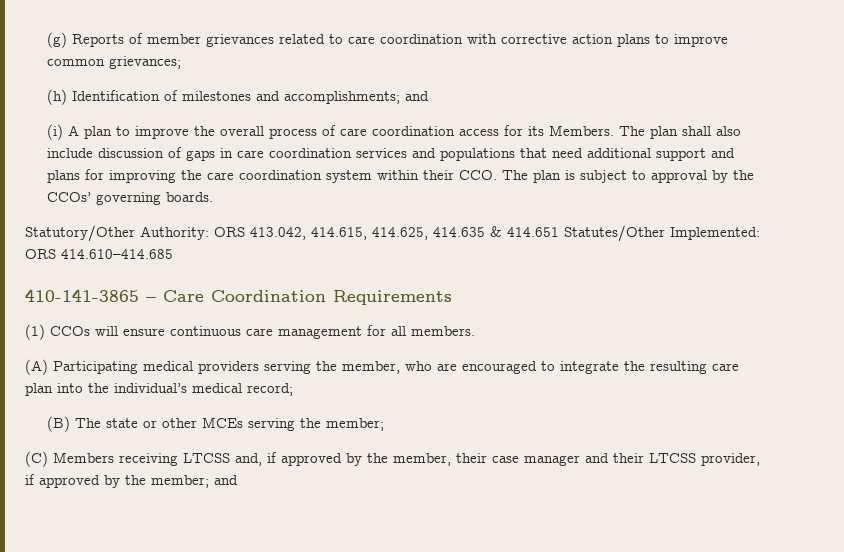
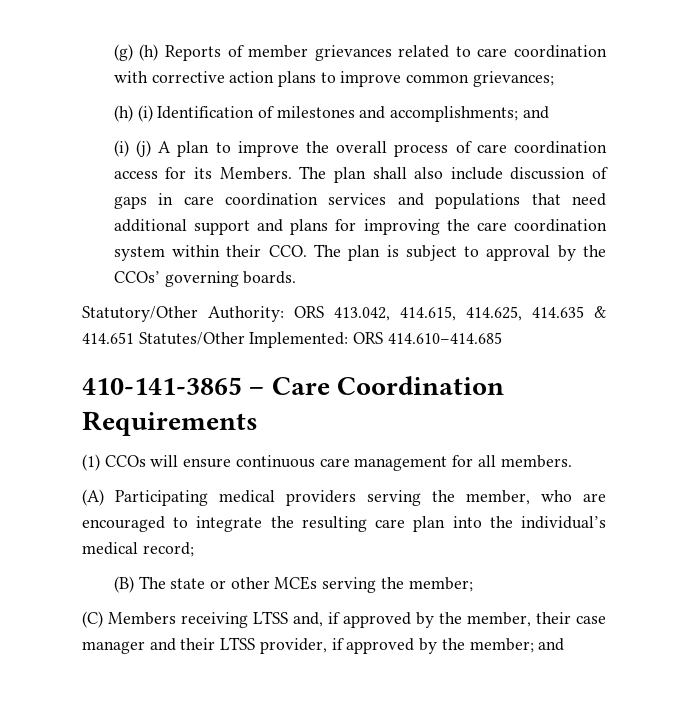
(68, 40) none -> [139,44,159,61] (h)
(68, 97) none -> [137,105,153,122] (i)
(64, 132) none -> [136,140,152,157] (j)
[183,453,230,463] LTCSS -> [253,611,288,624] LTSS
[649,453,696,463] LTCSS -> [220,637,256,650] LTSS

